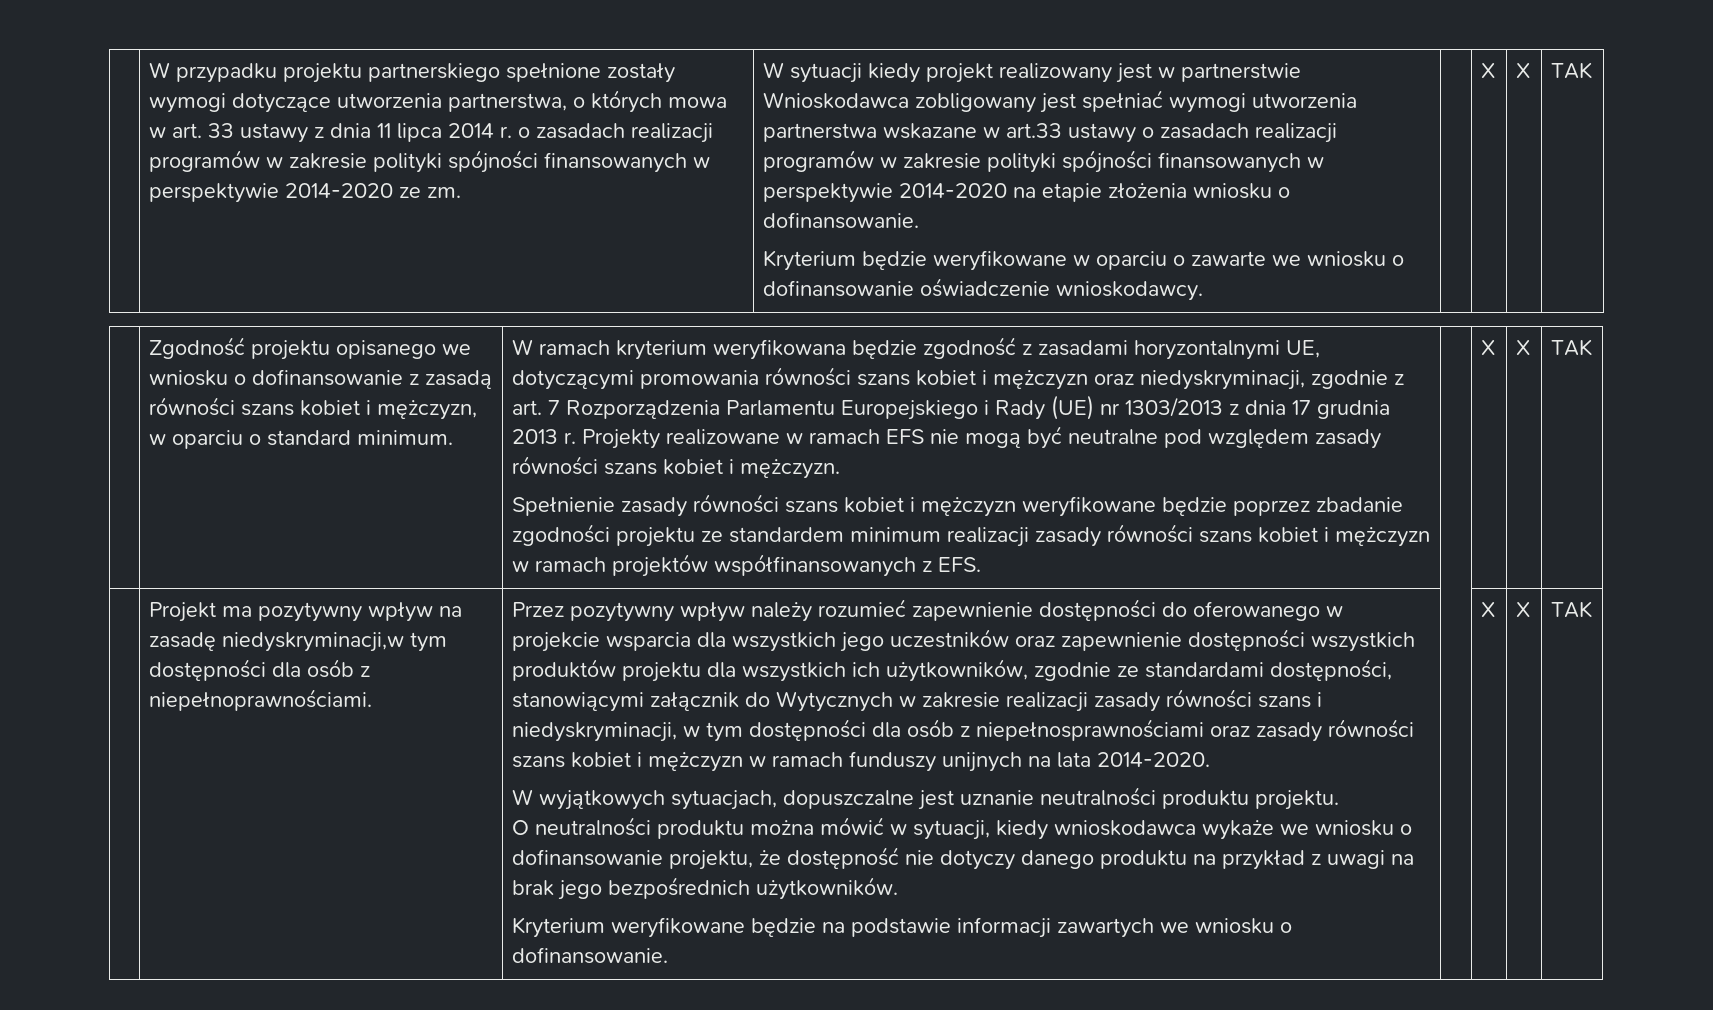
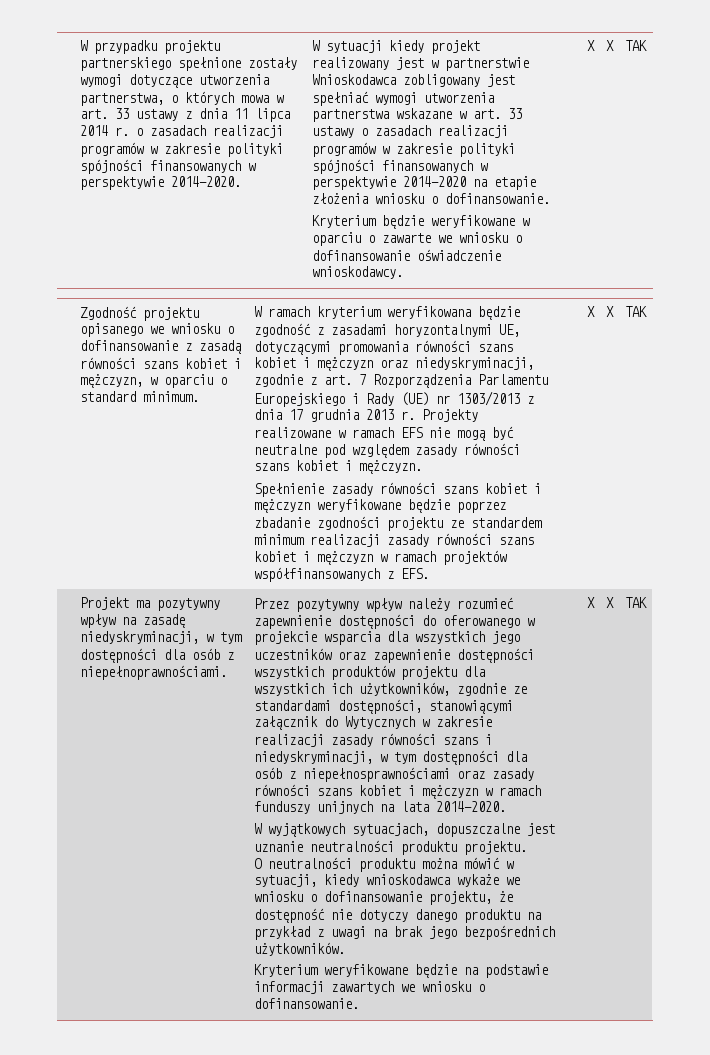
[284,183,461,198] 2014-2020 ze zm. -> [170,176,241,187] 2014-2020.
[1005,123,1062,138] art.33 -> [472,108,522,119] art. 33
[221,632,404,652] niedyskryminacji,w -> [79,631,214,644] niedyskryminacji, w

